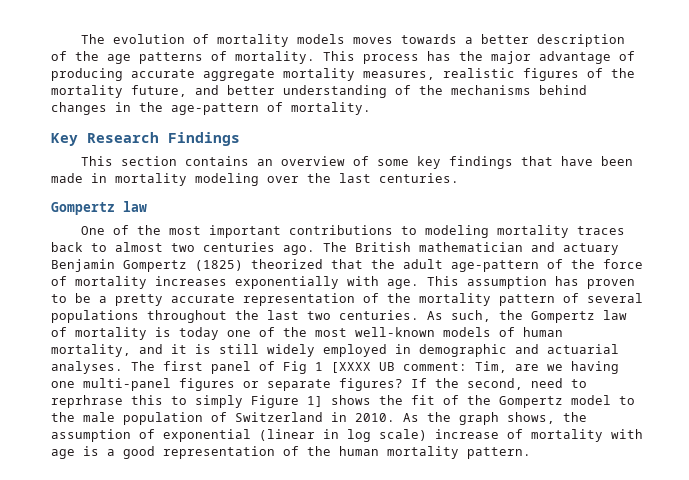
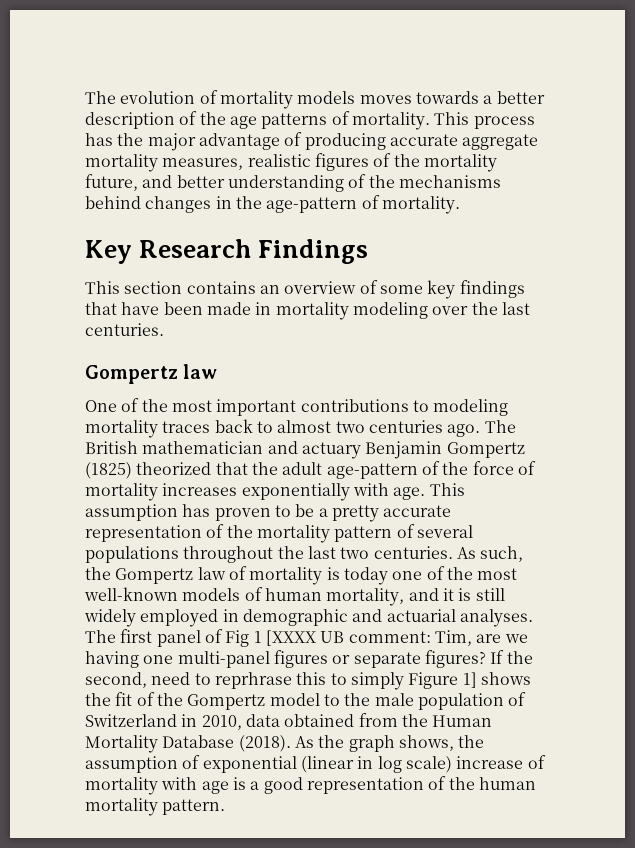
[355,413,395,422] 2010. -> [201,713,493,730] [85,735,291,753] 2010, data obtained from the Human Mortality Database (2018).

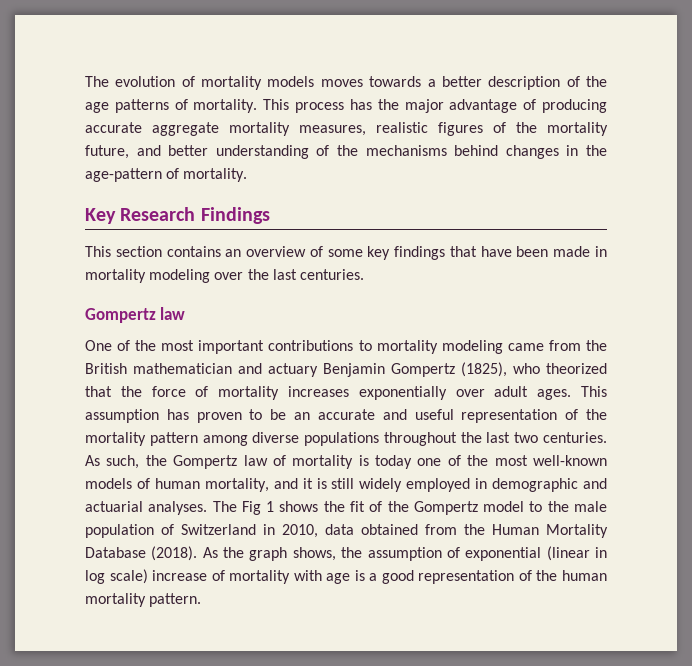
[433,399,509,416] [85,419,516,438] modeling mortality traces back to almost two centuries ago. The -> [376,340,607,354] mortality modeling came from the
[85,462,132,479] (1825) -> [461,362,540,377] (1825), who
[282,461,469,479] adult age-pattern of the -> (142, 391) none
[352,483,426,500] with age. -> [455,386,572,400] over adult ages.
[318,505,452,522] a pretty accurate -> [294,409,454,420] an accurate and useful
[396,524,473,538] of several -> [202,432,300,446] among diverse
[120,629,528,647] [85,650,533,668] [85,672,477,690] first panel of Fig 1 [XXXX UB comment: Tim, are we having one multi-panel figures or separate figures? If the second, need to reprhrase this to simply Figure 1] -> [241,501,275,515] Fig 1

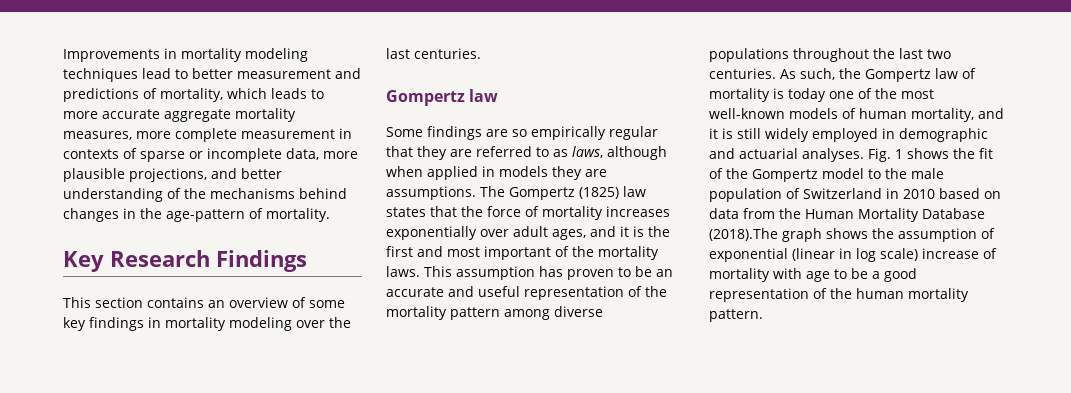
[85,76,607,90] [85,99,607,113] [85,122,608,136] [85,145,129,159] The evolution of mortality models moves towards a better description of the age patterns of mortality. This process has the major advantage of producing accurate aggregate mortality measures, realistic figures of the mortality future, -> [63,48,308,62] [63,68,361,82] [63,88,324,102] [63,108,296,122] [63,128,352,142] [63,148,358,162] [63,168,207,182] Improvements in mortality modeling techniques lead to better measurement and predictions of mortality, which leads to more accurate aggregate mortality measures, more complete measurement in contexts of sparse or incomplete data, more plausible projections,
[449,246,591,257] that have been made -> (144, 324) none
[85,340,607,354] [85,362,607,377] One of the most important contributions to mortality modeling came from the British mathematician and actuary Benjamin Gompertz (1825), who theorized -> [386,126,658,140] [386,146,667,160] [386,166,607,180] [386,186,646,200] [386,207,426,217] Some findings are so empirically regular that they are referred to as laws, although when applied in models they are assumptions. The Gompertz (1825) law states
[537,389,572,400] ages. -> [552,226,670,240] [386,246,659,260] [386,266,420,277] ages, and it is the first and most important of the mortality laws.
[212,501,261,515] The Fig -> [868,148,891,162] Fig.
[282,524,418,538] 2010, data obtained -> [903,188,1001,199] [709,208,739,219] 2010 based on data
[151,546,336,561] (2018). As the graph shows, -> [709,228,868,242] (2018).The graph shows
[354,570,365,581] is -> [834,268,868,279] to be

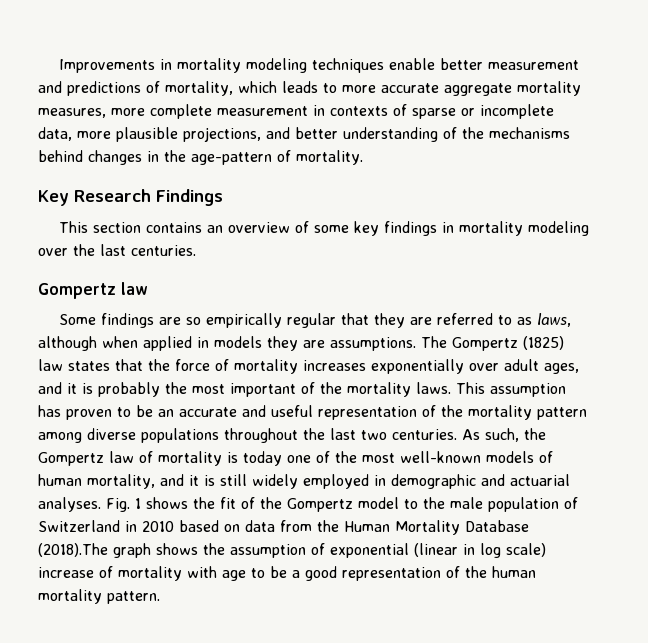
[142,68,188,79] lead to -> [389,58,436,70] enable
[648,226,670,237] [386,246,443,257] the first and -> [98,382,187,397] probably the

